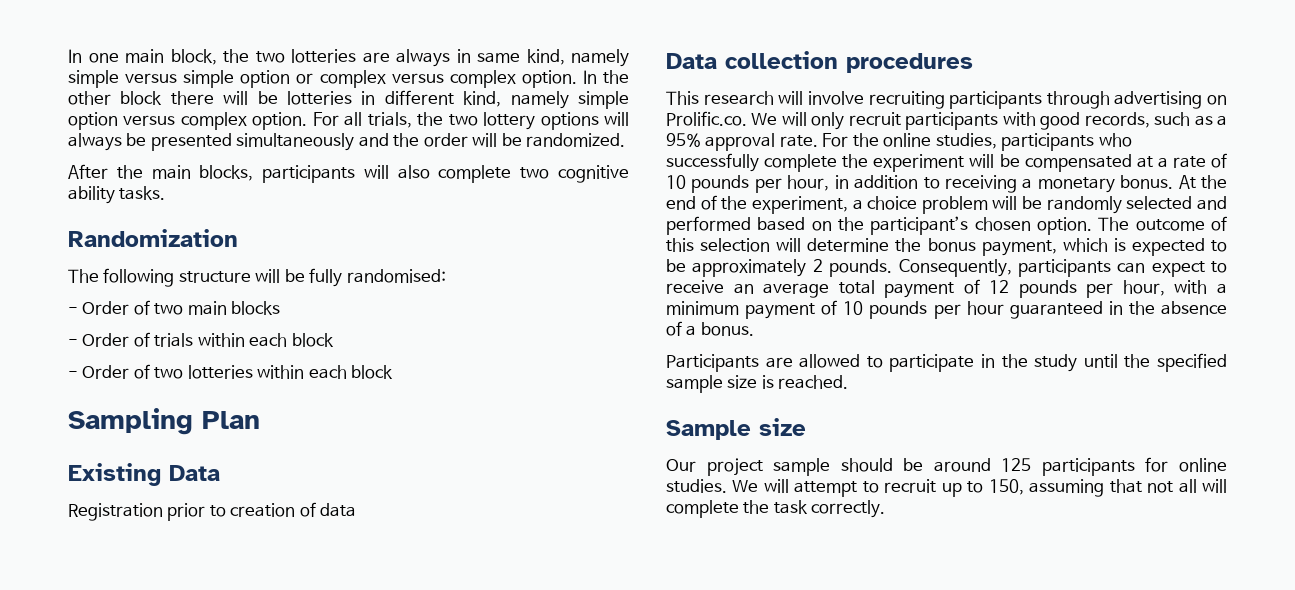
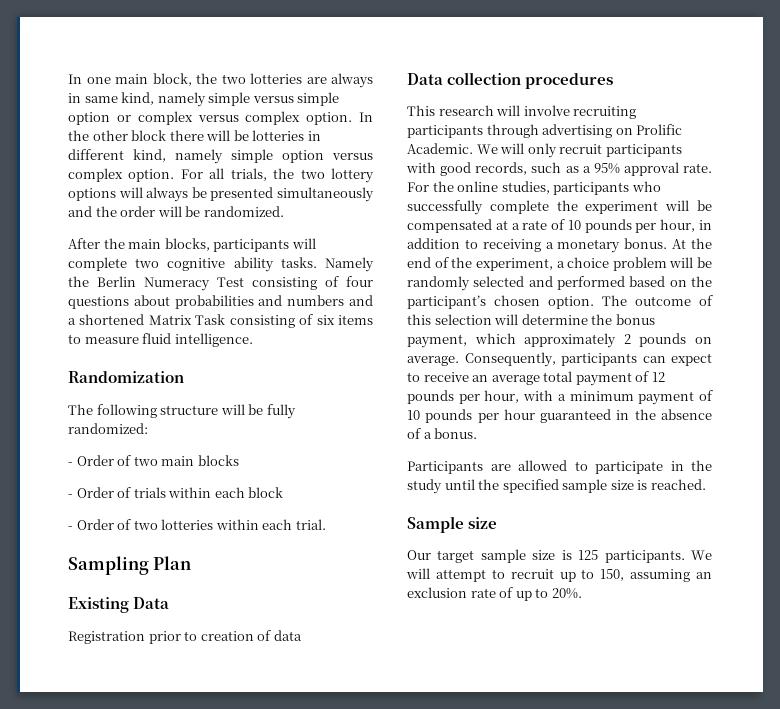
[397,165,430,179] also -> (316, 243) none
(166, 193) none -> [325,257,374,272] [68,276,373,291] [68,295,374,309] [68,314,373,328] [68,333,253,347] Namely the Berlin Numeracy Test consisting of four questions about probabilities and numbers and a shortened Matrix Task consisting of six items to measure fluid intelligence.
[346,269,446,283] randomised: -> [68,423,148,434] randomized:
[351,365,394,379] block -> [295,519,326,530] trial.
[666,111,747,126] Prolific.co. -> [636,124,683,135] [407,143,473,154] Prolific Academic.
[1113,238,1227,256] [666,259,893,277] is expected to be approximately 2 pounds. -> [524,333,712,348] [407,356,459,366] approximately 2 pounds on average.
[706,457,1227,476] [666,479,727,493] project sample should be around 125 participants for online studies. -> [437,549,685,563] target sample size is 125 participants.
[1109,479,1227,493] [666,500,886,518] that not all will complete the task correctly. -> [696,572,712,579] [407,587,582,601] an exclusion rate of up to 20%.

